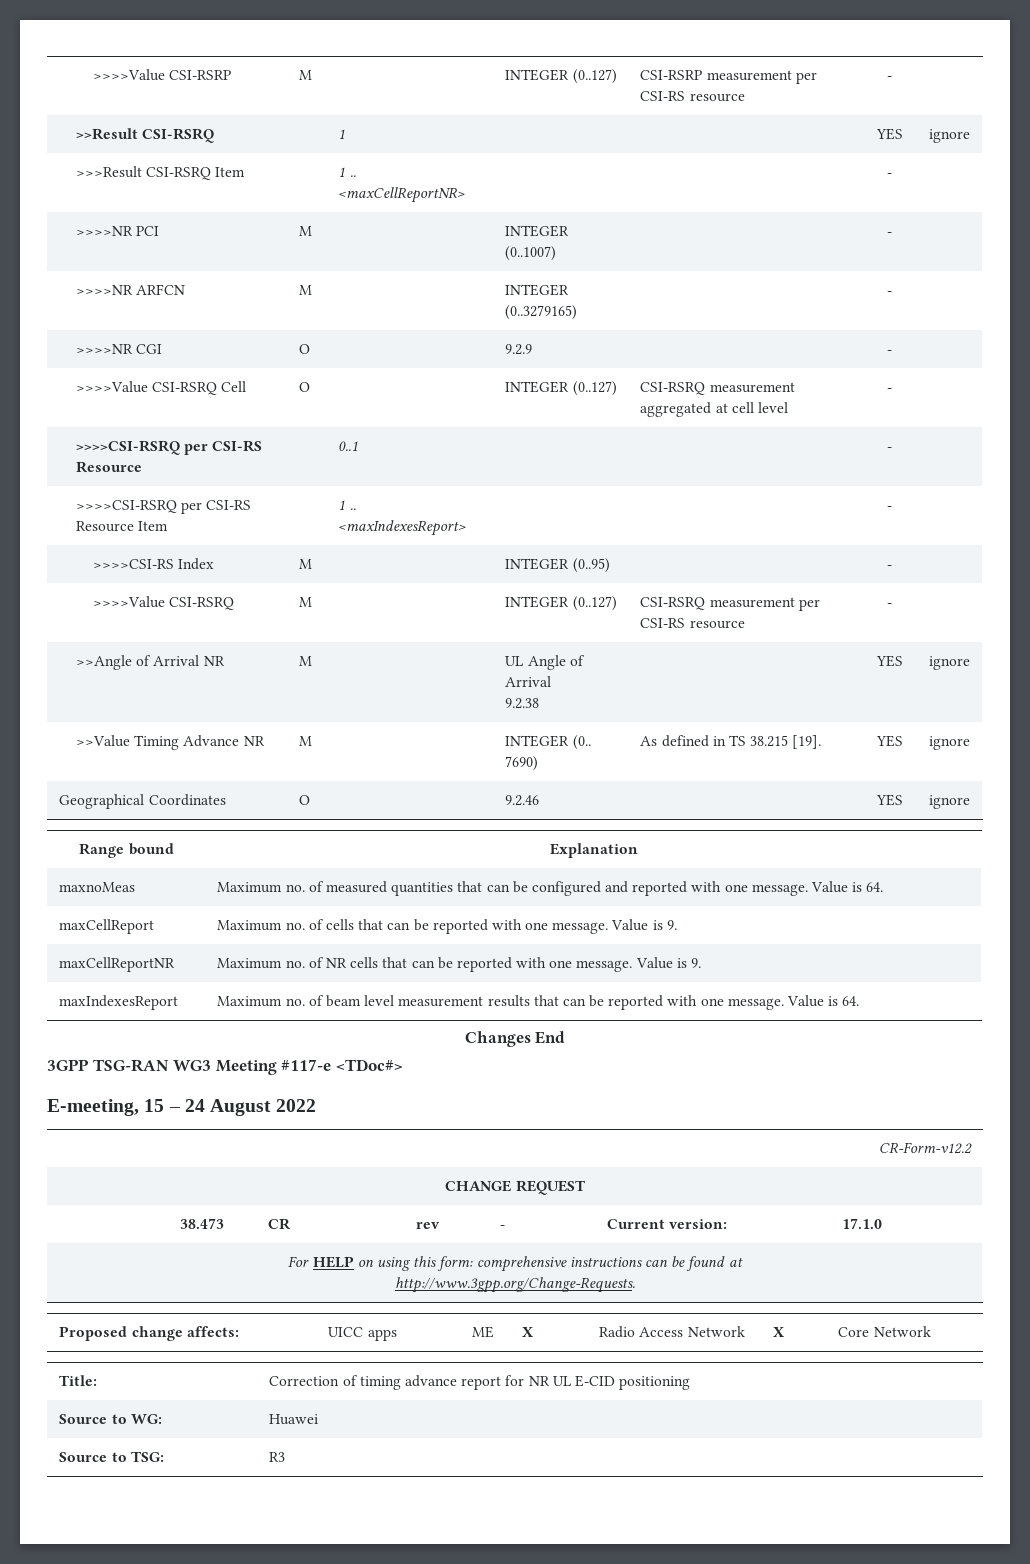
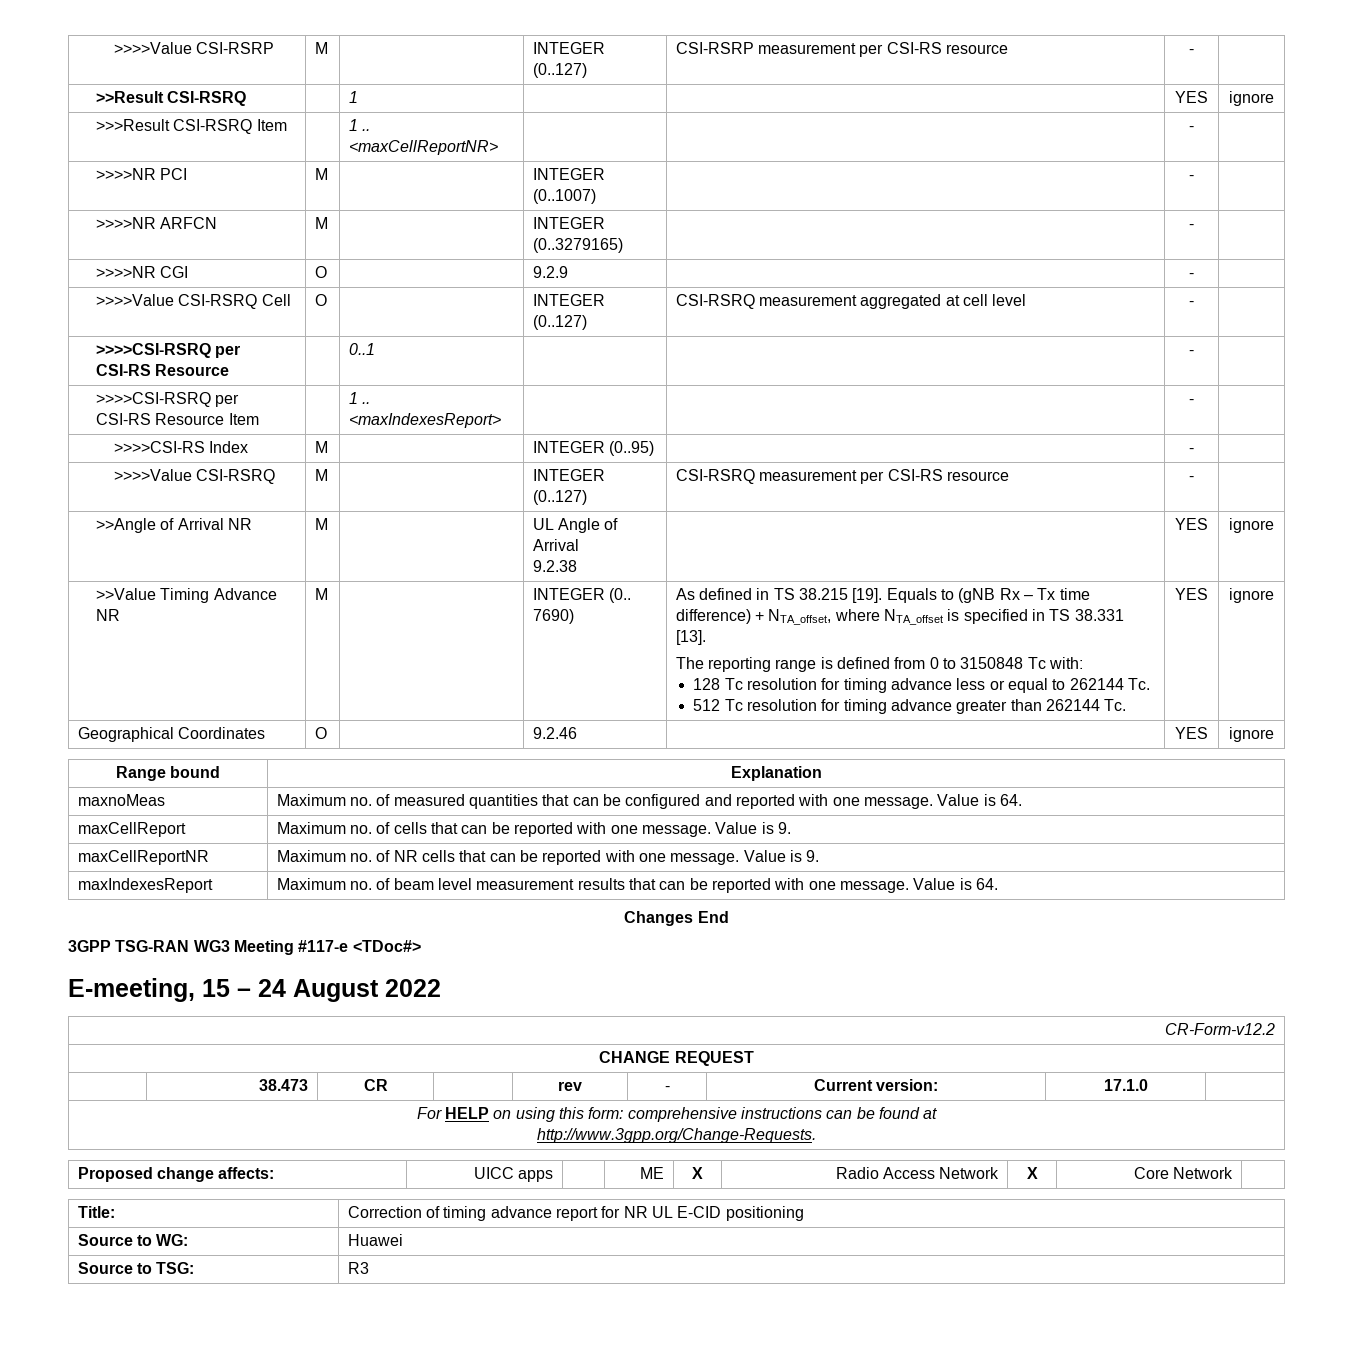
(822, 742) none -> [886,588,1090,603] [675,609,1124,625] [675,630,706,645] [675,657,1083,672] [693,678,1150,693] [693,699,1127,714] Equals to (gNB Rx – Tx time difference) + NTA_offset, where NTA_offset is specified in TS 38.331 [13]. // The reporting range is defined from 0 to 3150848 Tc with: // 128 Tc resolution for timing advance less or equal to 262144 Tc. // 512 Tc resolution for timing advance greater than 262144 Tc.

